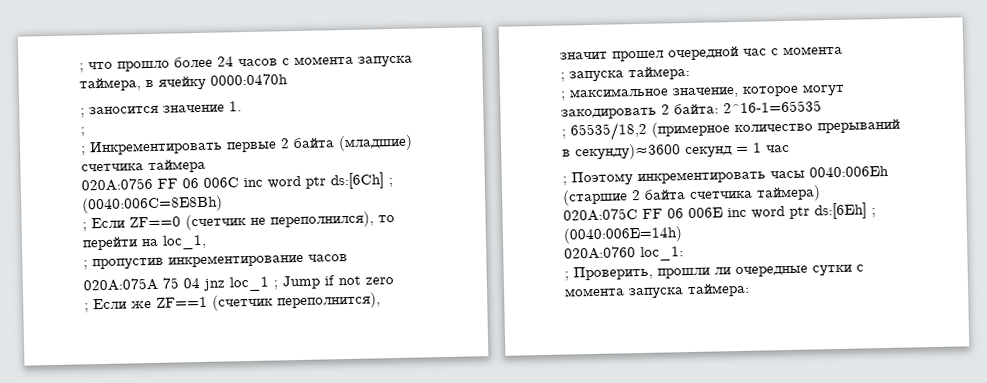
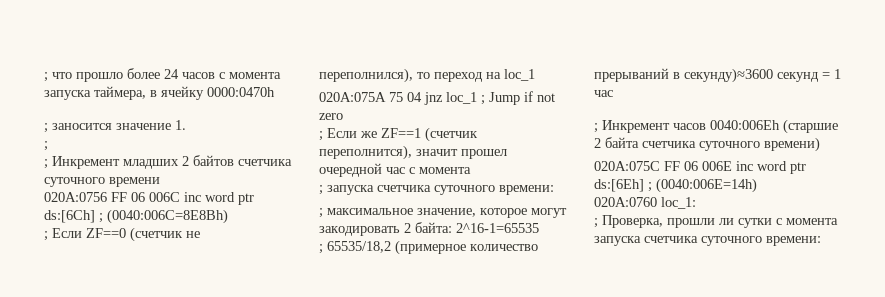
[89,134,413,156] [81,158,206,174] Инкрементировать первые 2 байта (младшие) счетчика таймера -> [52,155,292,169] [44,177,160,187] Инкремент младших 2 байтов счетчика суточного времени
[82,234,207,251] [83,253,348,271] перейти на loc_1, // ; пропустив инкрементирование часов -> [434,69,535,82] переход на loc_1
[628,65,690,81] таймера: -> [377,185,554,195] счетчика суточного времени:
[571,170,805,187] Поэтому инкрементировать часы -> [602,120,706,133] Инкремент часов
[756,185,821,202] таймера) -> [699,137,820,152] суточного времени)
[573,265,653,281] Проверить, -> [602,215,663,228] Проверка,
[735,265,808,278] очередные -> (734, 221) none
[687,282,750,298] таймера: -> [644,236,821,246] счетчика суточного времени:

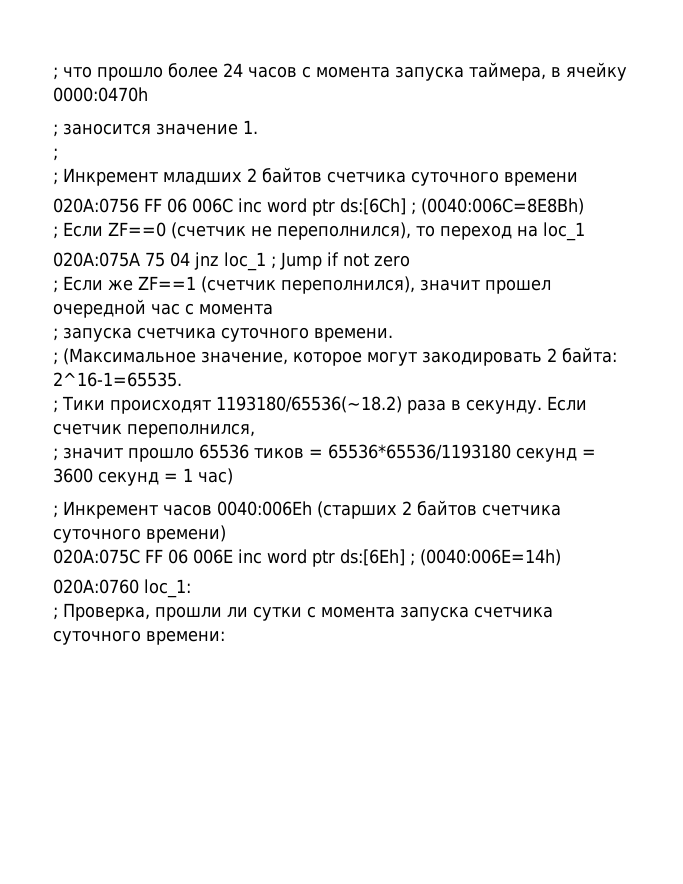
[319,145,412,160] переполнится), -> [281,276,415,294] переполнился),
[499,185,554,195] [319,208,413,218] времени: // ; максимальное -> [314,327,393,342] [53,348,196,365] времени. // ; (Максимальное
[456,223,539,233] [319,240,538,255] [594,68,773,83] 2^16-1=65535 // ; 65535/18,2 (примерное количество прерываний в секунду)≈3600 -> [53,372,182,387] [53,396,587,414] [53,423,255,438] [53,444,596,462] [53,468,93,483] 2^16-1=65535. // ; Тики происходят 1193180/65536(~18.2) раза в секунду. Если счетчик переполнился, // ; значит прошло 65536 тиков = 65536*65536/1193180 секунд = 3600
[594,90,613,97] час -> [198,468,233,485] час)
[783,119,838,134] [594,137,639,148] (старшие 2 байта -> [317,500,477,519] (старших 2 байтов

